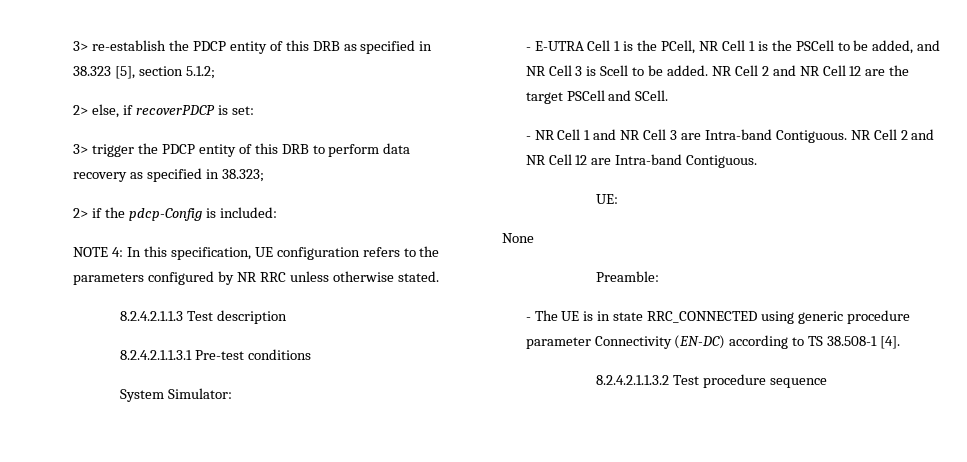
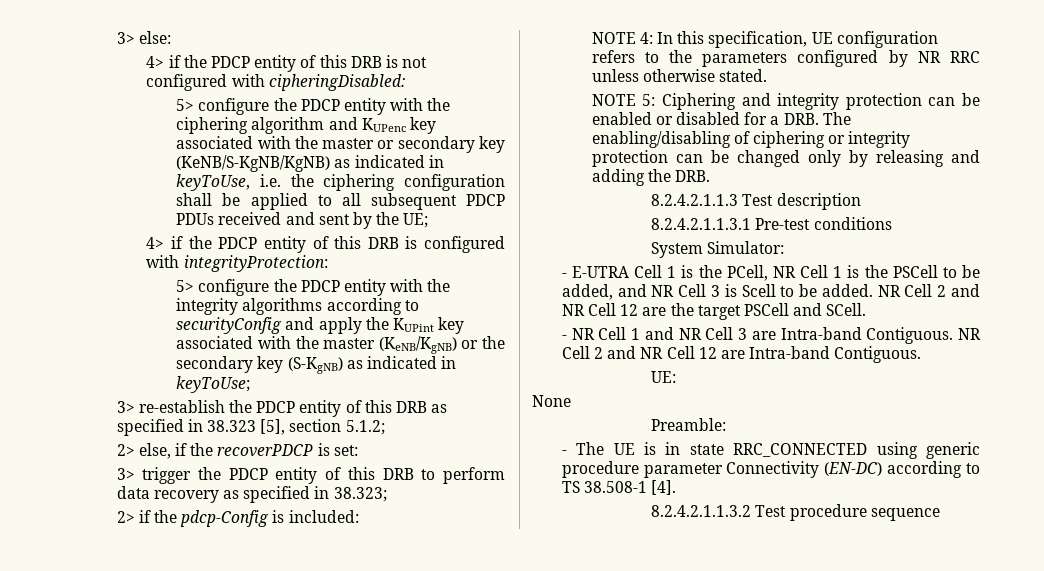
[73,41,89,51] 3> -> [116,31,171,44] [146,55,428,72] [146,74,405,91] [176,98,451,115] [176,117,436,134] [176,136,505,153] [176,155,444,172] [176,174,505,191] [176,193,505,210] [176,212,429,229] [146,236,505,253] [146,255,328,272] [176,279,451,296] [176,298,419,315] [176,317,465,334] [176,336,505,354] [176,356,457,374] [176,376,251,393] [116,401,135,413] 3> else: // 4> if the PDCP entity of this DRB is not configured with cipheringDisabled: // 5> configure the PDCP entity with the ciphering algorithm and KUPenc key associated with the master or secondary key (KeNB/S-KgNB/KgNB) as indicated in keyToUse, i.e. the ciphering configuration shall be applied to all subsequent PDCP PDUs received and sent by the UE; // 4> if the PDCP entity of this DRB is configured with integrityProtection: // 5> configure the PDCP entity with the integrity algorithms according to securityConfig and apply the KUPint key associated with the master (KeNB/KgNB) or the secondary key (S-KgNB) as indicated in keyToUse; // 3>
(134, 110) none -> [190,443,214,456] the
(439, 276) none -> [591,93,980,110] [591,112,851,125] [591,131,911,148] [591,150,981,167] [591,169,710,186] // NOTE 5: Ciphering and integrity protection can be enabled or disabled for a DRB. The enabling/disabling of ciphering or integrity protection can be changed only by releasing and adding the DRB.

